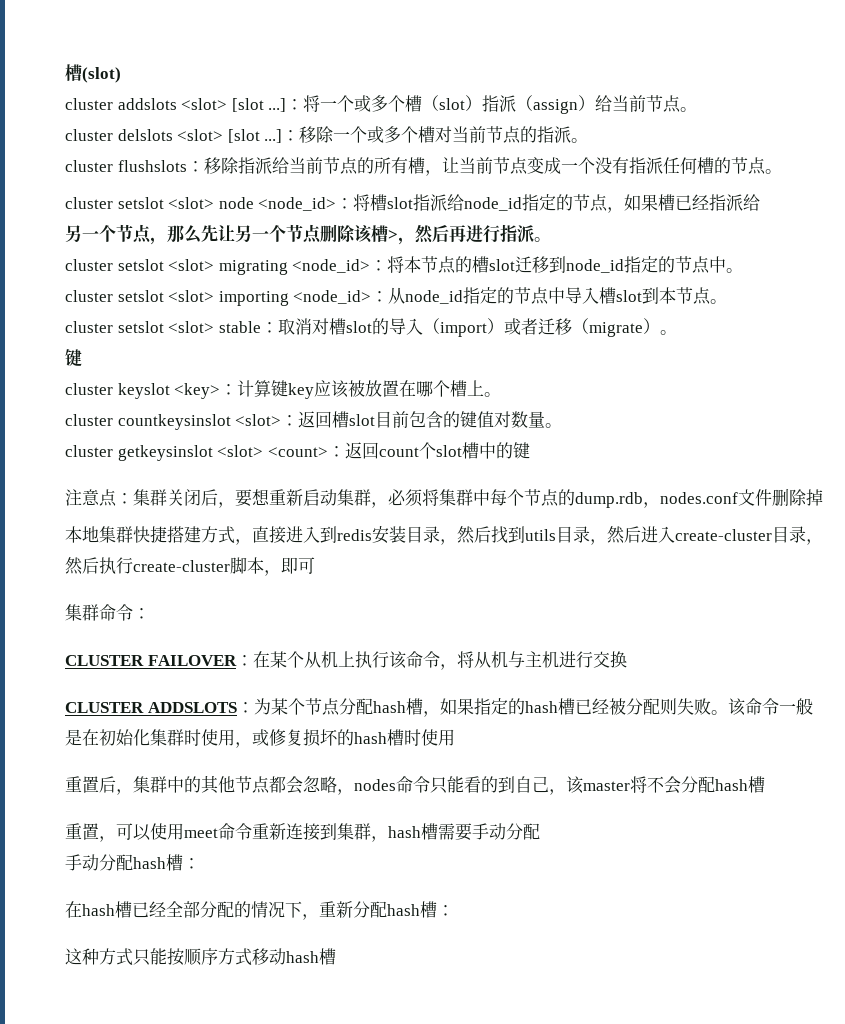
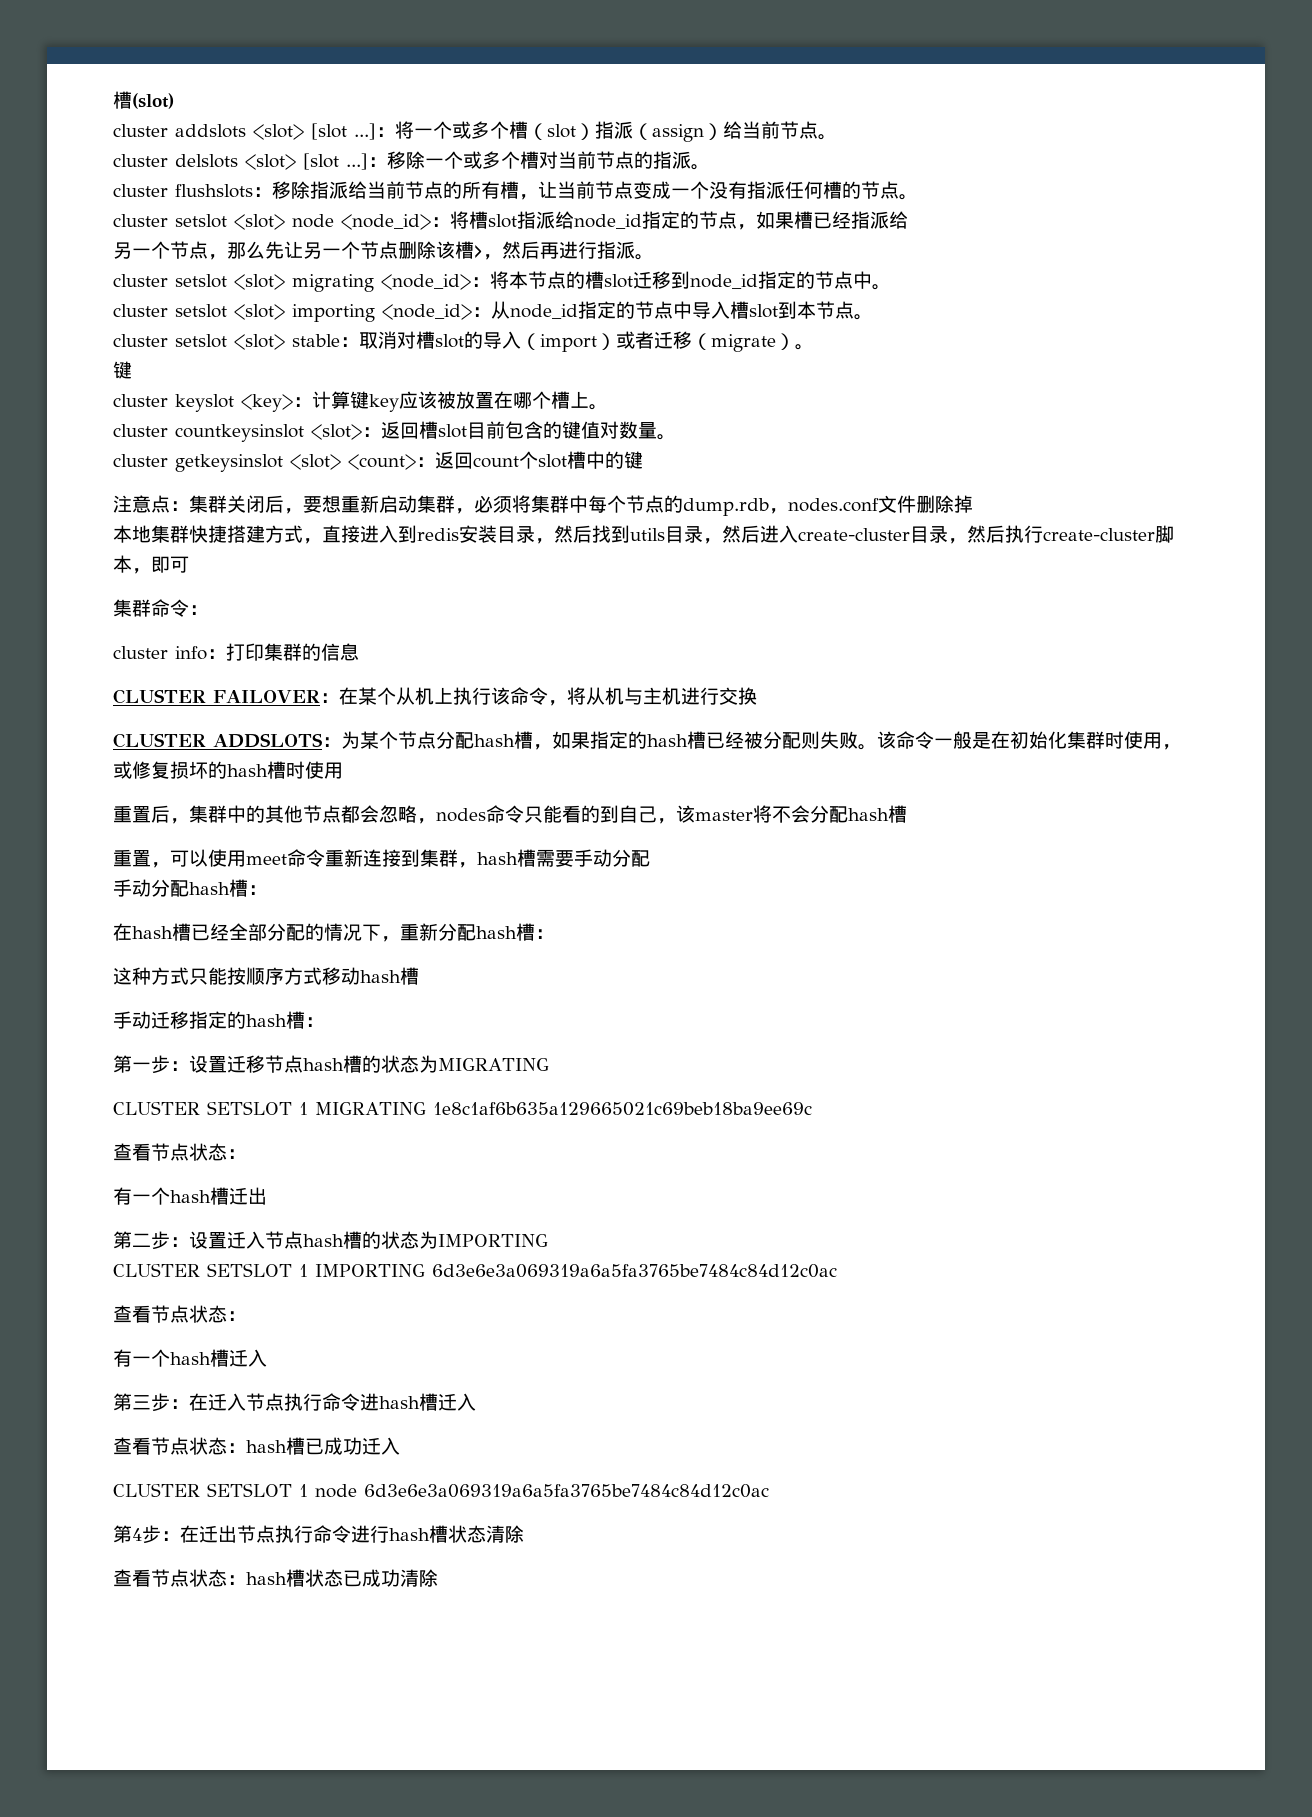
(150, 613) none -> [113,643,359,661] // cluster info：打印集群的信息
(336, 956) none -> [113,1011,324,1029] [113,1055,549,1074] [113,1101,812,1116] [113,1143,246,1161] [113,1187,267,1205] [113,1231,548,1250] [113,1263,837,1278] [113,1305,246,1323] [113,1349,267,1367] [113,1393,476,1412] [113,1437,400,1455] [113,1483,769,1498] [113,1525,524,1544] [113,1569,438,1587] // 手动迁移指定的hash槽： // 第一步：设置迁移节点hash槽的状态为MIGRATING // CLUSTER SETSLOT 1 MIGRATING 1e8c1af6b635a129665021c69beb18ba9ee69c // 查看节点状态： // 有一个hash槽迁出 // 第二步：设置迁入节点hash槽的状态为IMPORTING // CLUSTER SETSLOT 1 IMPORTING 6d3e6e3a069319a6a5fa3765be7484c84d12c0ac // 查看节点状态： // 有一个hash槽迁入 // 第三步：在迁入节点执行命令进hash槽迁入 // 查看节点状态：hash槽已成功迁入 // CLUSTER SETSLOT 1 node 6d3e6e3a069319a6a5fa3765be7484c84d12c0ac // 第4步：在迁出节点执行命令进行hash槽状态清除 // 查看节点状态：hash槽状态已成功清除

